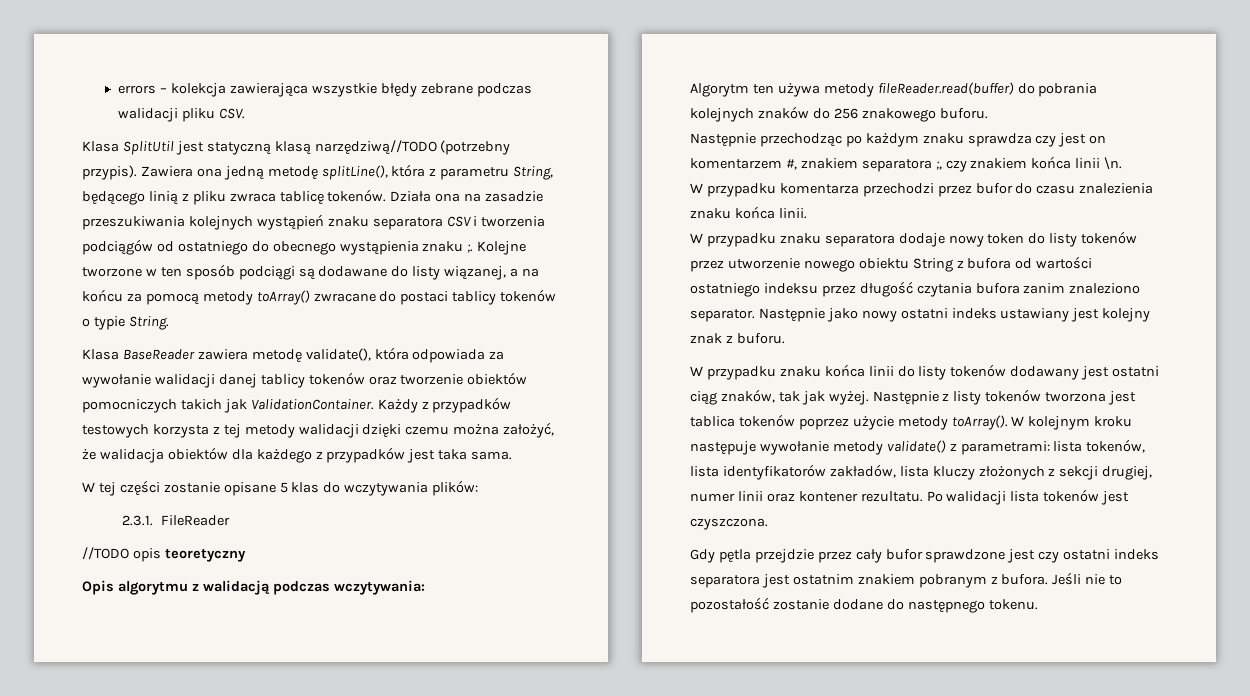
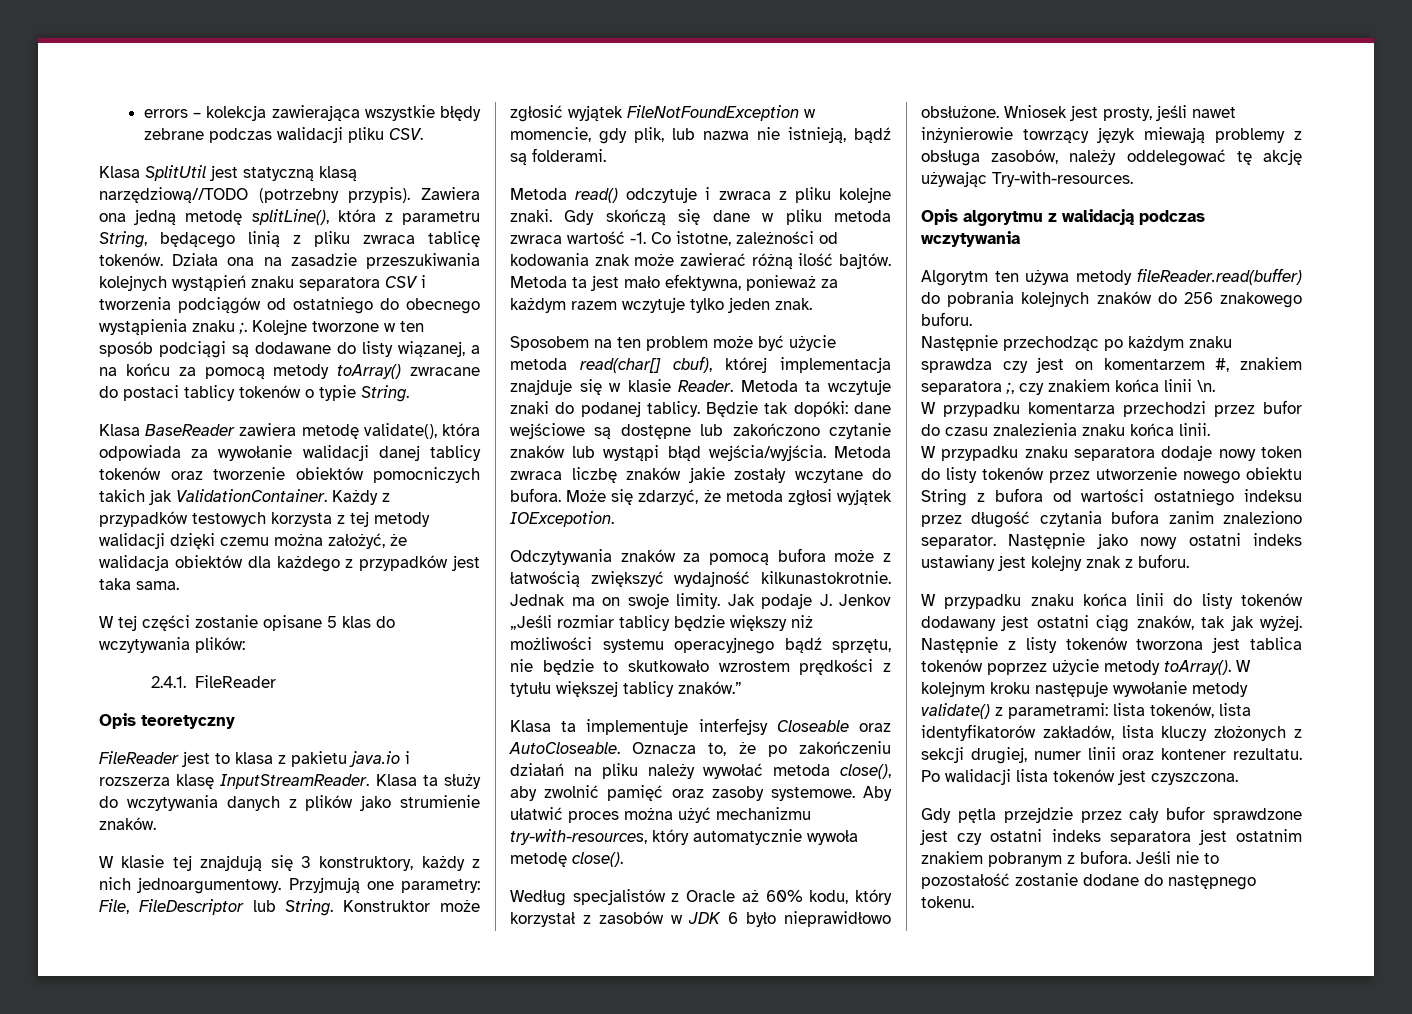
[314,140,437,154] narzędziwą//TODO -> [99,187,248,204] narzędziową//TODO
[122,515,154,526] 2.3.1. -> [151,676,187,688] 2.4.1.
[82,547,161,562] //TODO opis -> [99,713,136,729] Opis
(246, 555) none -> [99,751,410,767] [99,773,481,789] [99,795,480,811] [99,817,156,830] [99,855,480,872] [99,877,480,894] [99,899,481,916] [510,105,816,122] [510,127,891,144] [510,148,606,166] [510,187,891,203] [510,209,891,226] [510,231,838,246] [510,253,891,270] [510,274,838,291] [510,297,812,313] [510,335,836,351] [510,356,891,373] [510,379,891,395] [510,401,891,417] [510,423,891,440] [510,445,891,462] [510,467,891,483] [510,488,892,506] [510,511,614,527] [510,548,891,566] [510,571,891,588] [510,593,891,609] [510,615,813,631] [510,637,891,654] [510,659,891,675] [510,681,742,697] [510,718,891,735] [509,741,891,757] [510,763,891,779] [510,785,892,801] [510,807,811,823] [510,829,858,845] [510,852,623,867] [510,889,892,906] [510,911,891,927] [921,105,1236,121] [921,127,1302,144] [921,149,1302,166] [921,171,1133,188] // FileReader jest to klasa z pakietu java.io i rozszerza klasę InputStreamReader. Klasa ta służy do wczytywania danych z plików jako strumienie znaków. // W klasie tej znajdują się 3 konstruktory, każdy z nich jednoargumentowy. Przyjmują one parametry: File, FileDescriptor lub String. Konstruktor może zgłosić wyjątek FileNotFoundException w momencie, gdy plik, lub nazwa nie istnieją, bądź są folderami. // Metoda read() odczytuje i zwraca z pliku kolejne znaki. Gdy skończą się dane w pliku metoda zwraca wartość -1. Co istotne, zależności od kodowania znak może zawierać różną ilość bajtów. Metoda ta jest mało efektywna, ponieważ za każdym razem wczytuje tylko jeden znak. // Sposobem na ten problem może być użycie metoda read(char[] cbuf), której implementacja znajduje się w klasie Reader. Metoda ta wczytuje znaki do podanej tablicy. Będzie tak dopóki: dane wejściowe są dostępne lub zakończono czytanie znaków lub wystąpi błąd wejścia/wyjścia. Metoda zwraca liczbę znaków jakie zostały wczytane do bufora. Może się zdarzyć, że metoda zgłosi wyjątek IOExcepotion. // Odczytywania znaków za pomocą bufora może z łatwością zwiększyć wydajność kilkunastokrotnie. Jednak ma on swoje limity. Jak podaje J. Jenkov „Jeśli rozmiar tablicy będzie większy niż możliwości systemu operacyjnego bądź sprzętu, nie będzie to skutkowało wzrostem prędkości z tytułu większej tablicy znaków.” // Klasa ta implementuje interfejsy Closeable oraz AutoCloseable. Oznacza to, że po zakończeniu działań na pliku należy wywołać metoda close(), aby zwolnić pamięć oraz zasoby systemowe. Aby ułatwić proces można użyć mechanizmu try-with-resources, który automatycznie wywoła metodę close(). // Według specjalistów z Oracle aż 60% kodu, który korzystał z zasobów w JDK 6 było nieprawidłowo obsłużone. Wniosek jest prosty, jeśli nawet inżynierowie towrzący język miewają problemy z obsługa zasobów, należy oddelegować tę akcję używając Try-with-resources.
[333,580,425,595] wczytywania: -> [921,231,1020,247] wczytywania

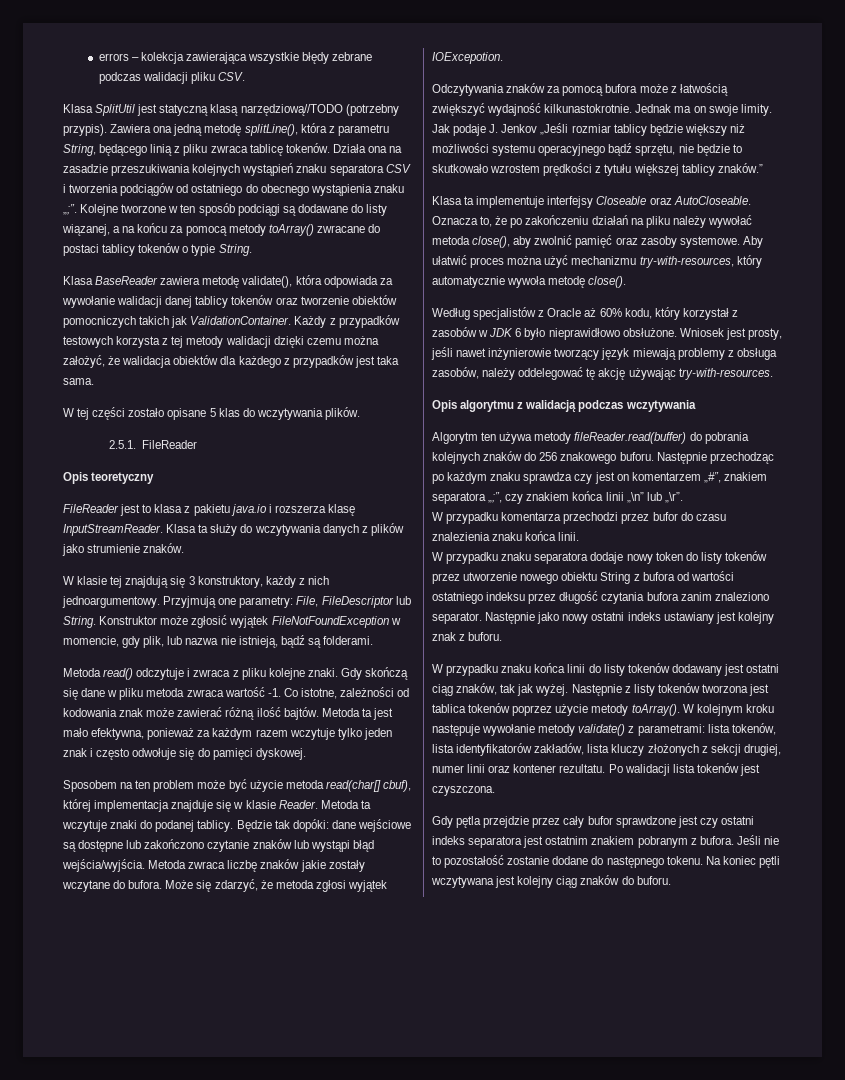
[239,322,247,334] ;. -> [63,204,77,215] „;”.
[195,615,258,628] zostanie -> [128,408,165,417] zostało
[195,637,245,653] [151,676,187,688] plików: // 2.4.1. -> [324,407,360,420] [108,440,136,449] plików. // 2.5.1.
[775,298,812,310] znak. -> [63,748,306,760] znak i często odwołuje się do pamięci dyskowej.
[1023,129,1089,144] towrzący -> [554,348,600,360] tworzący
[992,171,1133,187] Try-with-resources. -> [678,368,773,380] try-with-resources.
(972, 319) // -> (654, 456) none
[1215,358,1230,372] #, -> [703,472,721,483] „#”,
[1006,382,1014,394] ;, -> [488,492,503,503] „;”,
[1197,380,1215,392] \n. -> [626,492,683,503] „\n” lub „\r”.
(974, 902) none -> [705,856,780,868] [431,875,671,888] Na koniec pętli wczytywana jest kolejny ciąg znaków do buforu.

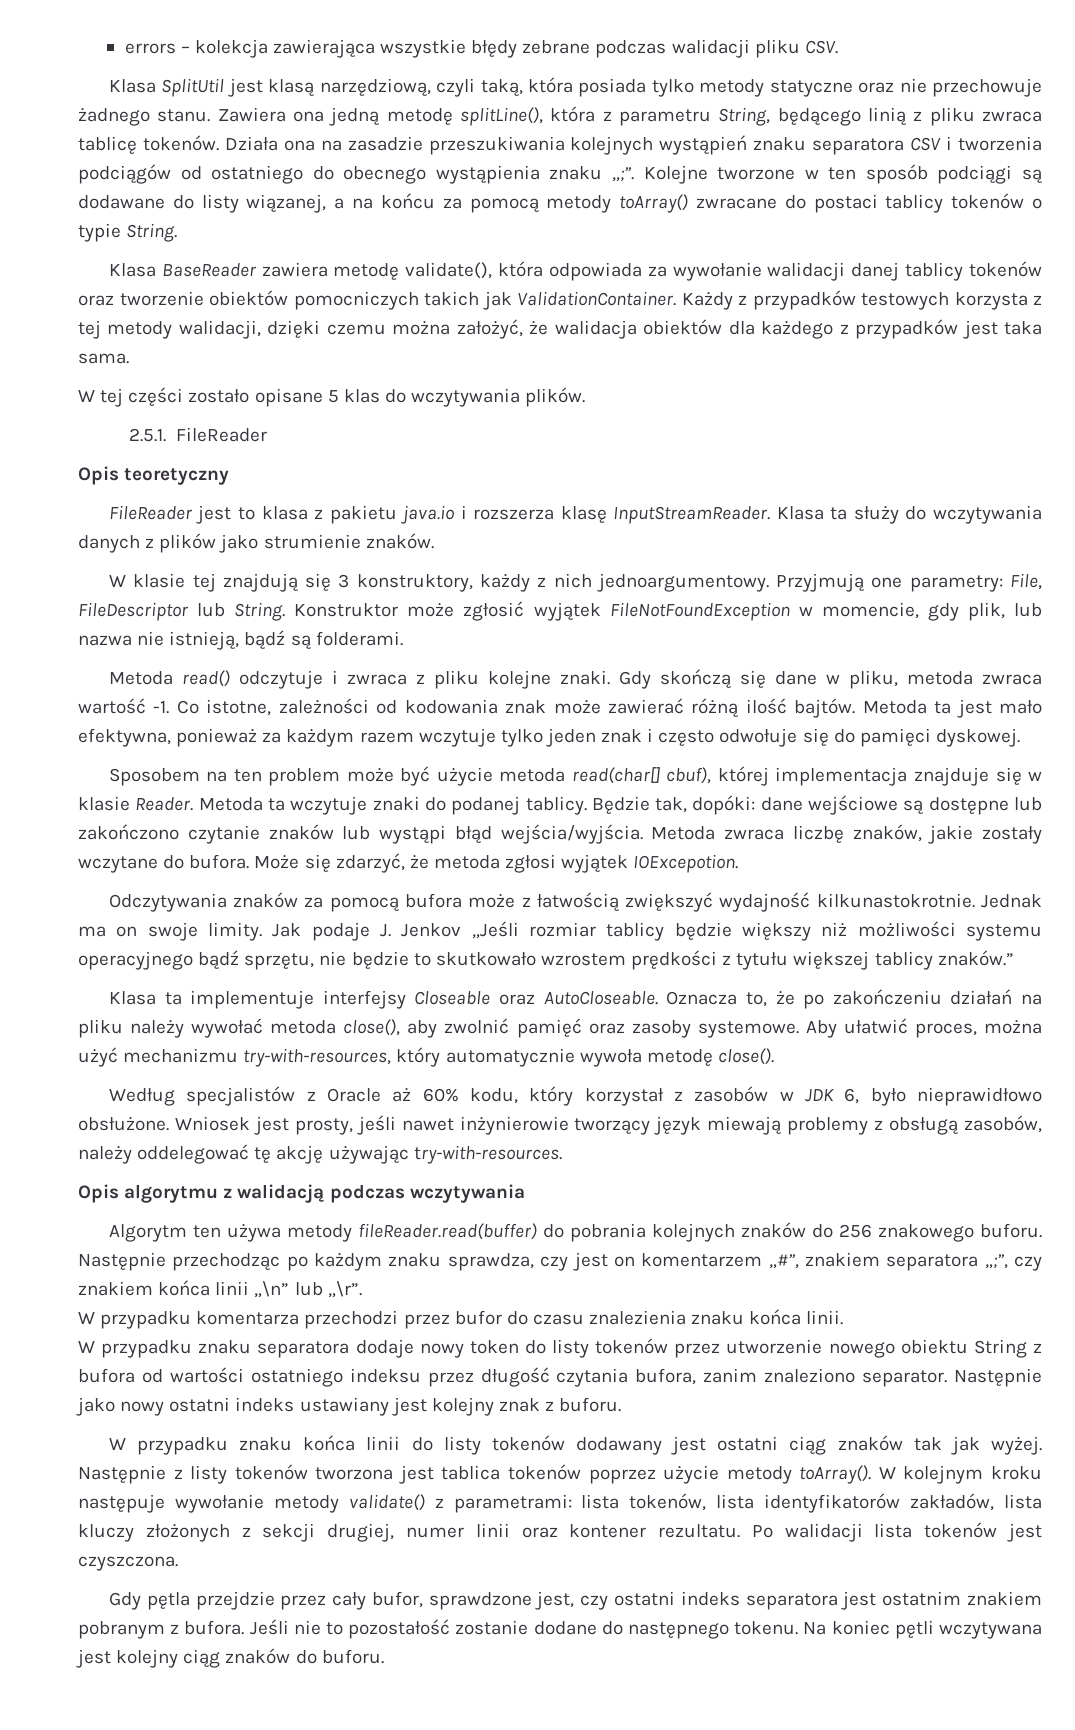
[159,104,399,116] [63,124,107,136] statyczną klasą narzędziową//TODO (potrzebny przypis). -> [268,77,1042,97] [78,108,211,126] klasą narzędziową, czyli taką, która posiada tylko metody statyczne oraz nie przechowuje żadnego stanu.
[225,336,271,348] walidacji -> [178,320,261,339] walidacji,
[119,688,144,700] pliku -> [848,670,898,689] pliku,
[274,820,290,829] tak -> [655,797,688,813] tak,
[260,859,300,869] znaków -> [852,824,922,842] znaków,
[470,257,505,268] proces -> [914,1023,977,1038] proces,
[515,328,522,337] 6 -> [844,1088,860,1104] 6,
[736,348,777,360] obsługa -> [889,1117,960,1135] obsługą
[523,472,573,484] sprawdza -> [447,1253,534,1271] sprawdza,
[646,592,679,601] bufora -> [635,1368,697,1385] bufora,
[456,683,498,695] znaków, -> [837,1435,903,1451] znaków
[587,816,698,828] bufor sprawdzone jest -> [371,1591,575,1610] bufor, sprawdzone jest,

